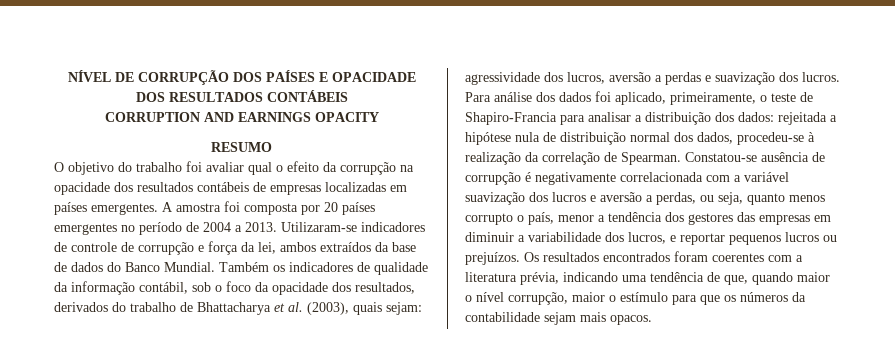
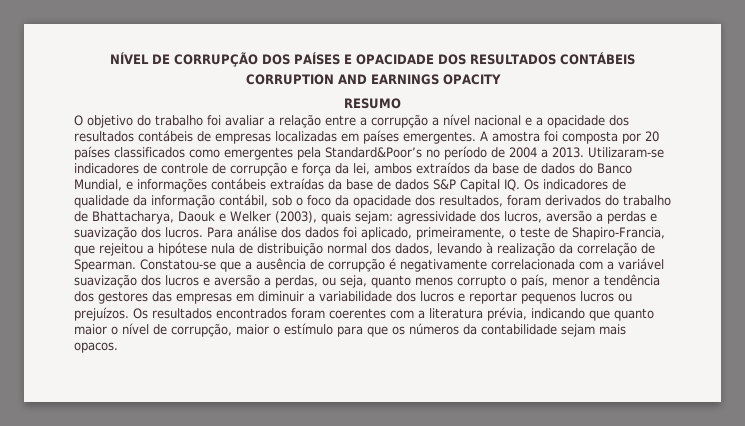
[248,161,414,175] qual o efeito da corrupção na -> [268,114,543,128] a relação entre a corrupção a nível nacional e a
[54,223,117,235] emergentes -> [114,147,422,160] classificados como emergentes pela Standard&Poor’s
[164,262,285,272] Mundial. Também os -> [74,178,539,192] Mundial, e informações contábeis extraídas da base de dados S&P Capital IQ. Os
(415, 288) none -> [507,195,541,206] foram
[197,302,303,315] Bhattacharya et al. -> [92,211,271,224] Bhattacharya, Daouk e Welker
[465,112,827,125] Shapiro-Francia para analisar a distribuição dos dados: rejeitada -> [572,227,665,240] [74,243,143,256] Shapiro-Francia, que rejeitou
[737,132,804,145] procedeu-se -> [437,243,482,254] levando
(757, 157) none -> [220,261,252,272] que a
[628,232,666,244] lucros, -> [420,291,454,302] lucros
[622,272,793,285] uma tendência de que, quando -> [589,308,654,321] que quanto
(504, 297) none -> [153,324,167,335] de

